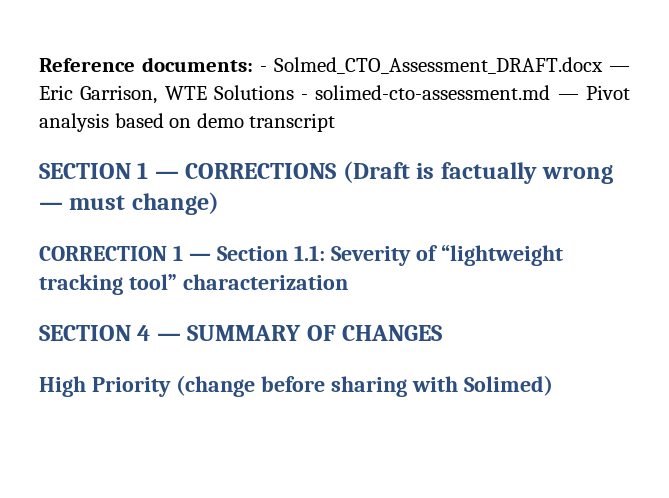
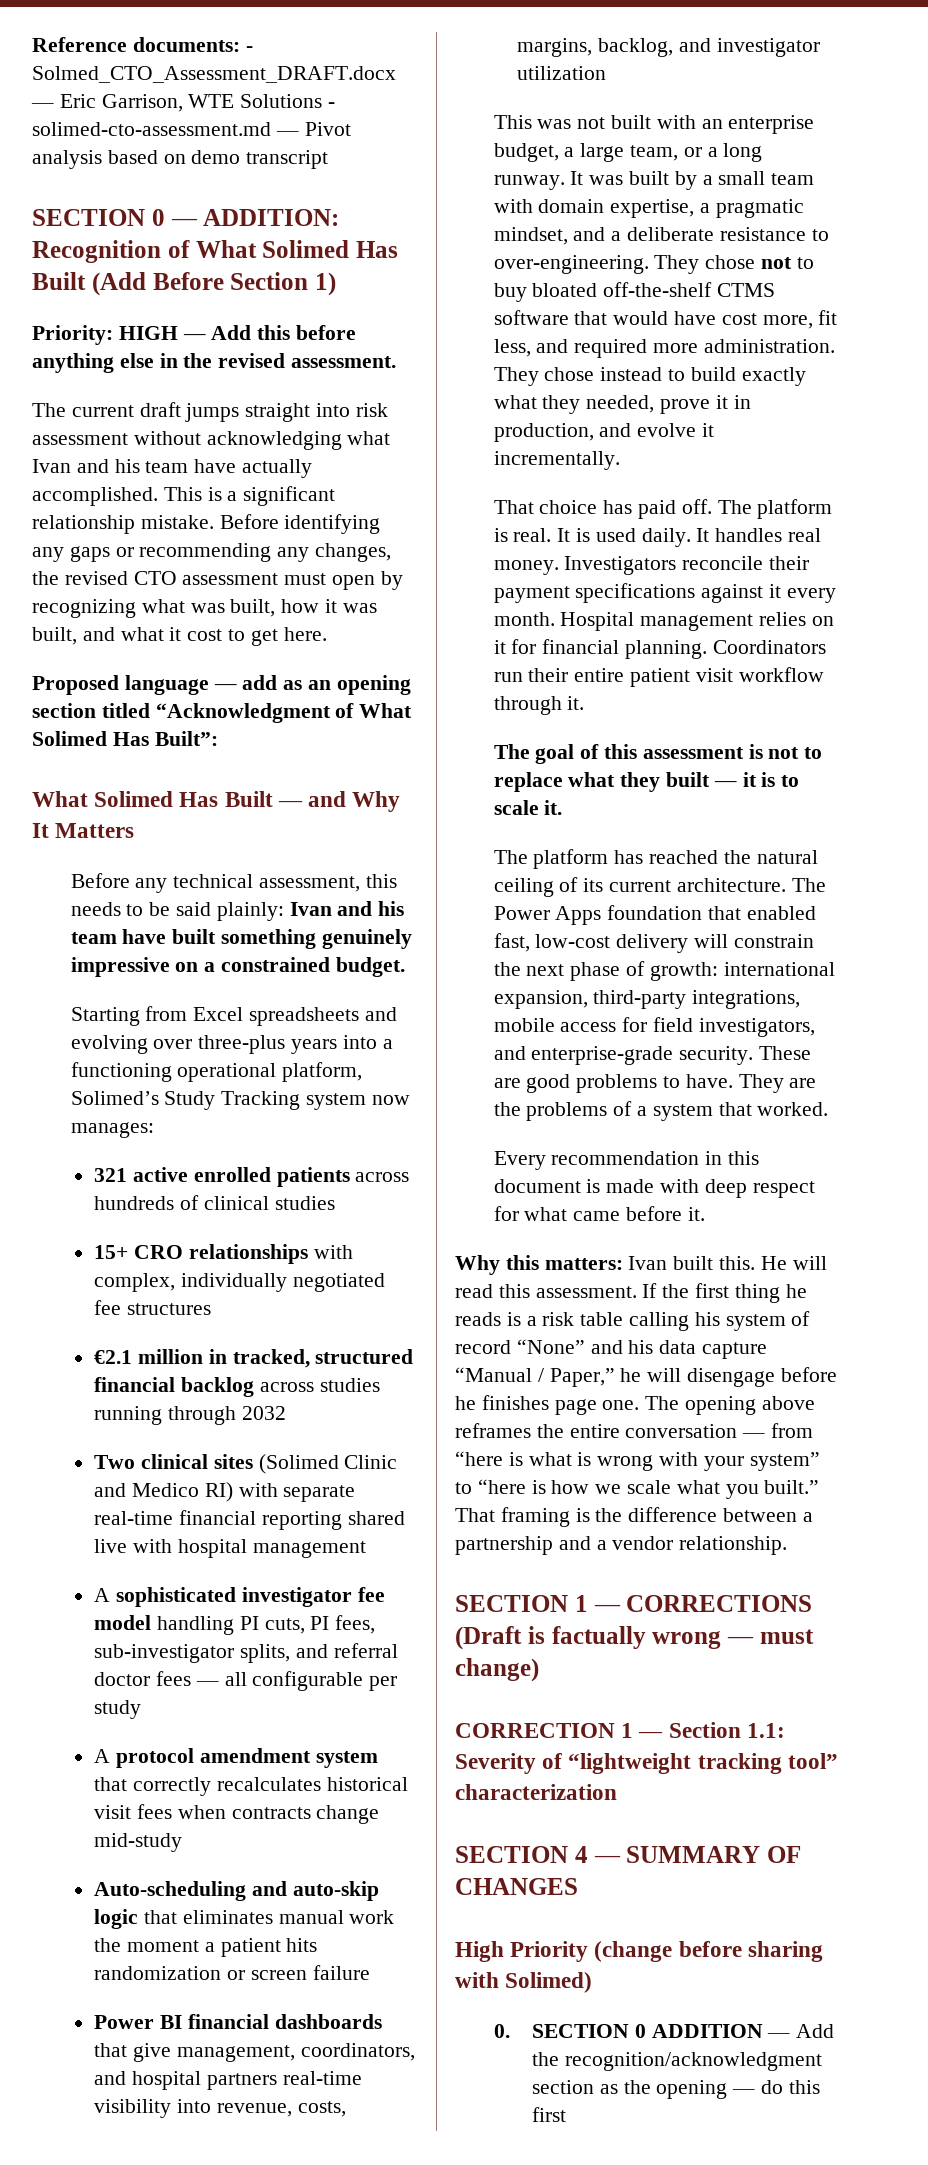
(336, 122) none -> [32,209,340,226] [32,240,398,263] [32,272,336,296] [32,325,357,345] [32,353,397,373] [32,402,388,422] [32,431,391,450] [32,459,313,478] [32,486,336,506] [32,514,381,534] [32,543,392,562] [32,571,403,590] [32,599,377,618] [32,627,327,646] [32,675,411,695] [32,703,413,723] [32,731,218,746] [32,791,401,812] [32,823,135,838] [70,873,397,893] [70,901,405,921] [70,929,412,949] [70,957,405,977] [70,1006,397,1026] [70,1035,393,1054] [70,1062,363,1082] [70,1091,410,1110] [70,1122,154,1138] [94,1167,410,1187] [94,1195,335,1210] [94,1244,353,1264] [94,1273,385,1292] [94,1300,211,1315] [94,1349,414,1368] [94,1377,380,1397] [94,1406,286,1425] [94,1454,398,1474] [94,1482,356,1502] [94,1510,405,1530] [94,1539,366,1558] [94,1587,385,1607] [94,1615,376,1635] [94,1643,398,1663] [94,1671,398,1691] [94,1700,142,1719] [94,1748,378,1768] [94,1777,408,1796] [94,1804,380,1824] [94,1833,183,1852] [94,1881,379,1901] [94,1909,395,1929] [94,1938,318,1957] [94,1965,370,1980] [94,2014,382,2029] [94,2043,415,2062] [94,2071,362,2090] [94,2099,346,2118] [517,38,820,57] [517,66,607,80] [493,115,815,134] [493,143,763,162] [493,171,815,190] [493,199,804,218] [493,227,829,245] [493,255,814,274] [493,282,775,302] [493,310,838,329] [493,339,835,358] [493,367,806,386] [493,395,751,414] [493,423,714,442] [493,451,620,470] [493,499,833,519] [493,528,821,547] [493,556,809,575] [493,583,836,603] [493,612,834,631] [493,639,826,659] [493,667,824,687] [493,696,585,715] [493,744,823,764] [493,772,800,792] [493,800,563,815] [493,849,818,869] [493,877,826,897] [493,905,816,925] [493,933,814,953] [493,961,835,981] [493,990,801,1009] [493,1017,815,1037] [493,1046,811,1065] [493,1074,817,1093] [493,1101,829,1121] [493,1151,759,1170] [493,1179,815,1198] [493,1206,705,1221] [455,1255,827,1275] [455,1283,807,1303] [455,1311,811,1331] [455,1339,768,1359] [455,1367,837,1387] [455,1395,815,1415] [455,1423,814,1438] [455,1451,820,1471] [455,1479,820,1499] [455,1507,813,1527] [455,1536,788,1555] // SECTION 0 — ADDITION: Recognition of What Solimed Has Built (Add Before Section 1) // Priority: HIGH — Add this before anything else in the revised assessment. // The current draft jumps straight into risk assessment without acknowledging what Ivan and his team have actually accomplished. This is a significant relationship mistake. Before identifying any gaps or recommending any changes, the revised CTO assessment must open by recognizing what was built, how it was built, and what it cost to get here. // Proposed language — add as an opening section titled “Acknowledgment of What Solimed Has Built”: // What Solimed Has Built — and Why It Matters // Before any technical assessment, this needs to be said plainly: Ivan and his team have built something genuinely impressive on a constrained budget. // Starting from Excel spreadsheets and evolving over three-plus years into a functioning operational platform, Solimed’s Study Tracking system now manages: // 321 active enrolled patients across hundreds of clinical studies // 15+ CRO relationships with complex, individually negotiated fee structures // €2.1 million in tracked, structured financial backlog across studies running through 2032 // Two clinical sites (Solimed Clinic and Medico RI) with separate real-time financial reporting shared live with hospital management // A sophisticated investigator fee model handling PI cuts, PI fees, sub-investigator splits, and referral doctor fees — all configurable per study // A protocol amendment system that correctly recalculates historical visit fees when contracts change mid-study // Auto-scheduling and auto-skip logic that eliminates manual work the moment a patient hits randomization or screen failure // Power BI financial dashboards that give management, coordinators, and hospital partners real-time visibility into revenue, costs, margins, backlog, and investigator utilization // This was not built with an enterprise budget, a large team, or a long runway. It was built by a small team with domain expertise, a pragmatic mindset, and a deliberate resistance to over-engineering. They chose not to buy bloated off-the-shelf CTMS software that would have cost more, fit less, and required more administration. They chose instead to build exactly what they needed, prove it in production, and evolve it incrementally. // That choice has paid off. The platform is real. It is used daily. It handles real money. Investigators reconcile their payment specifications against it every month. Hospital management relies on it for financial planning. Coordinators run their entire patient visit workflow through it. // The goal of this assessment is not to replace what they built — it is to scale it. // The platform has reached the natural ceiling of its current architecture. The Power Apps foundation that enabled fast, low-cost delivery will constrain the next phase of growth: international expansion, third-party integrations, mobile access for field investigators, and enterprise-grade security. These are good problems to have. They are the problems of a system that worked. // Every recommendation in this document is made with deep respect for what came before it. // Why this matters: Ivan built this. He will read this assessment. If the first thing he reads is a risk table calling his system of record “None” and his data capture “Manual / Paper,” he will disengage before he finishes page one. The opening above reframes the entire conversation — from “here is what is wrong with your system” to “here is how we scale what you built.” That framing is the difference between a partnership and a vendor relationship.
(553, 385) none -> [493,2024,835,2038] [532,2052,822,2071] [532,2080,820,2099] [532,2107,567,2122] // 0. SECTION 0 ADDITION — Add the recognition/acknowledgment section as the opening — do this first

